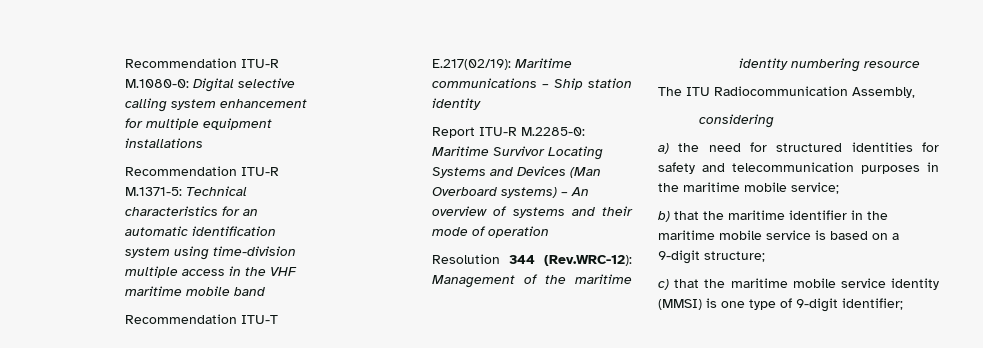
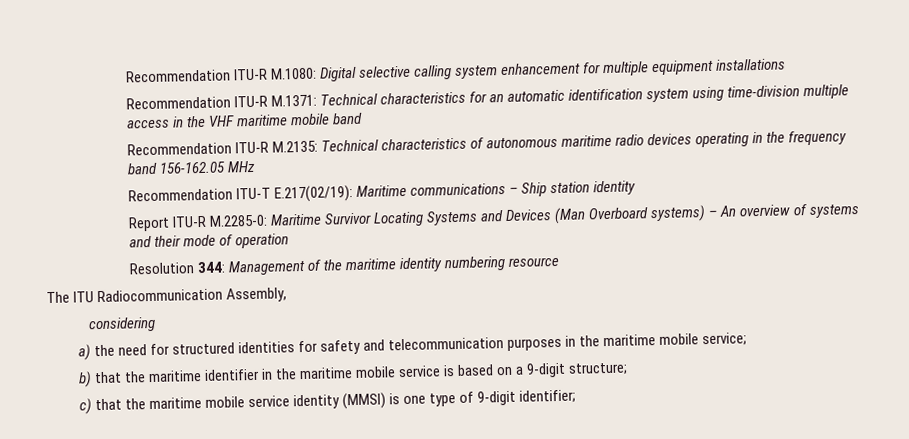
[125,58,280,68] [125,79,190,88] Recommendation ITU-R M.1080-0: -> [125,67,317,83] Recommendation ITU-R M.1080:
[125,187,183,196] M.1371-5: -> [270,94,317,107] M.1371:
(266, 291) none -> [126,130,848,156] [126,160,256,175] // Recommendation ITU-R M.2135: Technical characteristics of autonomous maritime radio devices operating in the frequency band 156-162.05 MHz
[509,255,632,266] 344 (Rev.WRC-12): -> [196,261,226,274] 344:

